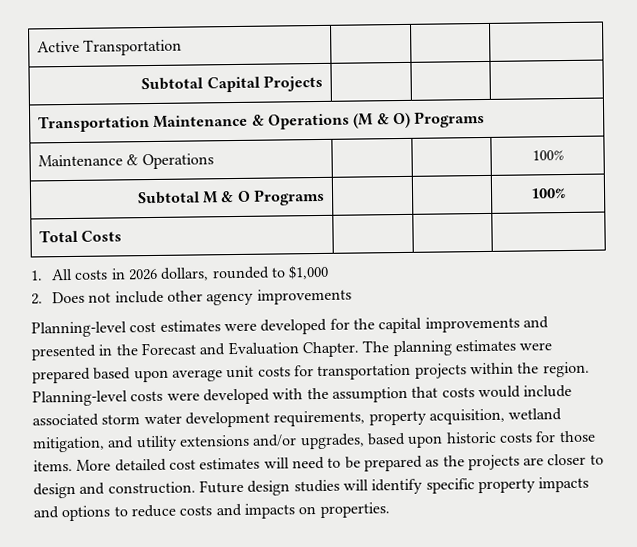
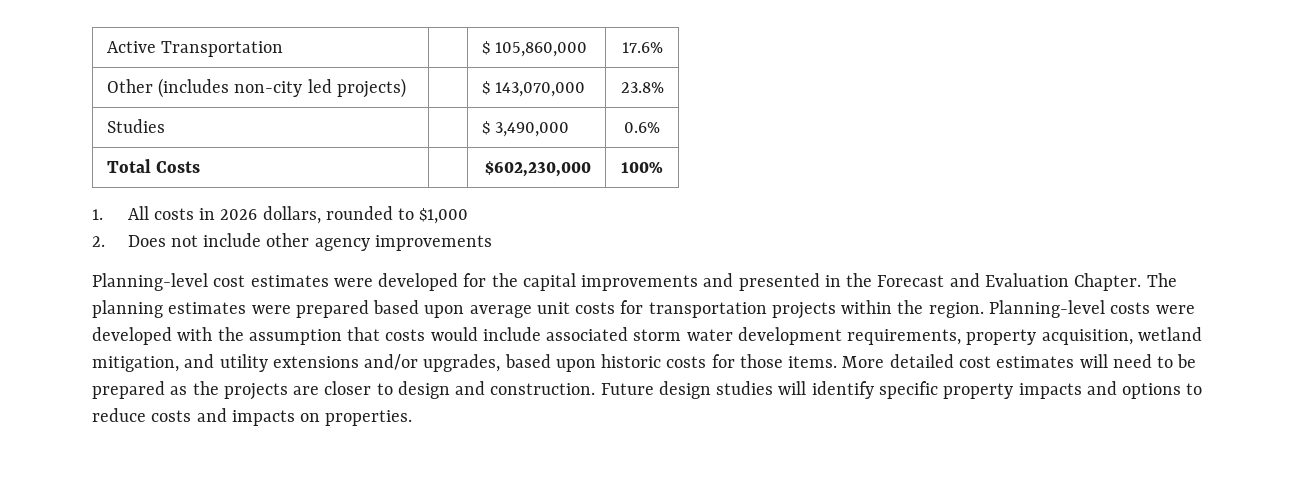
[141,74,324,93] [37,110,486,133] [37,153,214,170] [531,150,564,161] [137,188,326,206] [530,188,566,199] | // Subtotal Capital Projects | | | // Transportation Maintenance & Operations (M & O) Programs // Maintenance & Operations | | | 100% // Subtotal M & O Programs | | | 100% -> [481,41,588,57] [621,42,663,53] [106,78,406,98] [481,81,586,97] [620,82,664,93] [106,119,165,133] [481,121,570,137] [624,122,660,133] $ 105,860,000 | 17.6% // Other (includes non-city led projects) | | $ 143,070,000 | 23.8% // Studies | | $ 3,490,000 | 0.6%
(123, 236) | -> [485,161,592,177] [621,162,663,173] $602,230,000 | 100%

